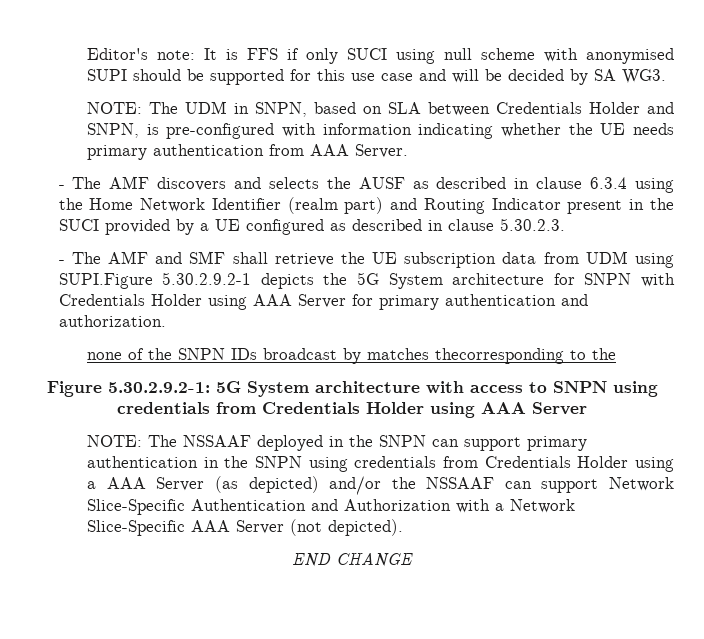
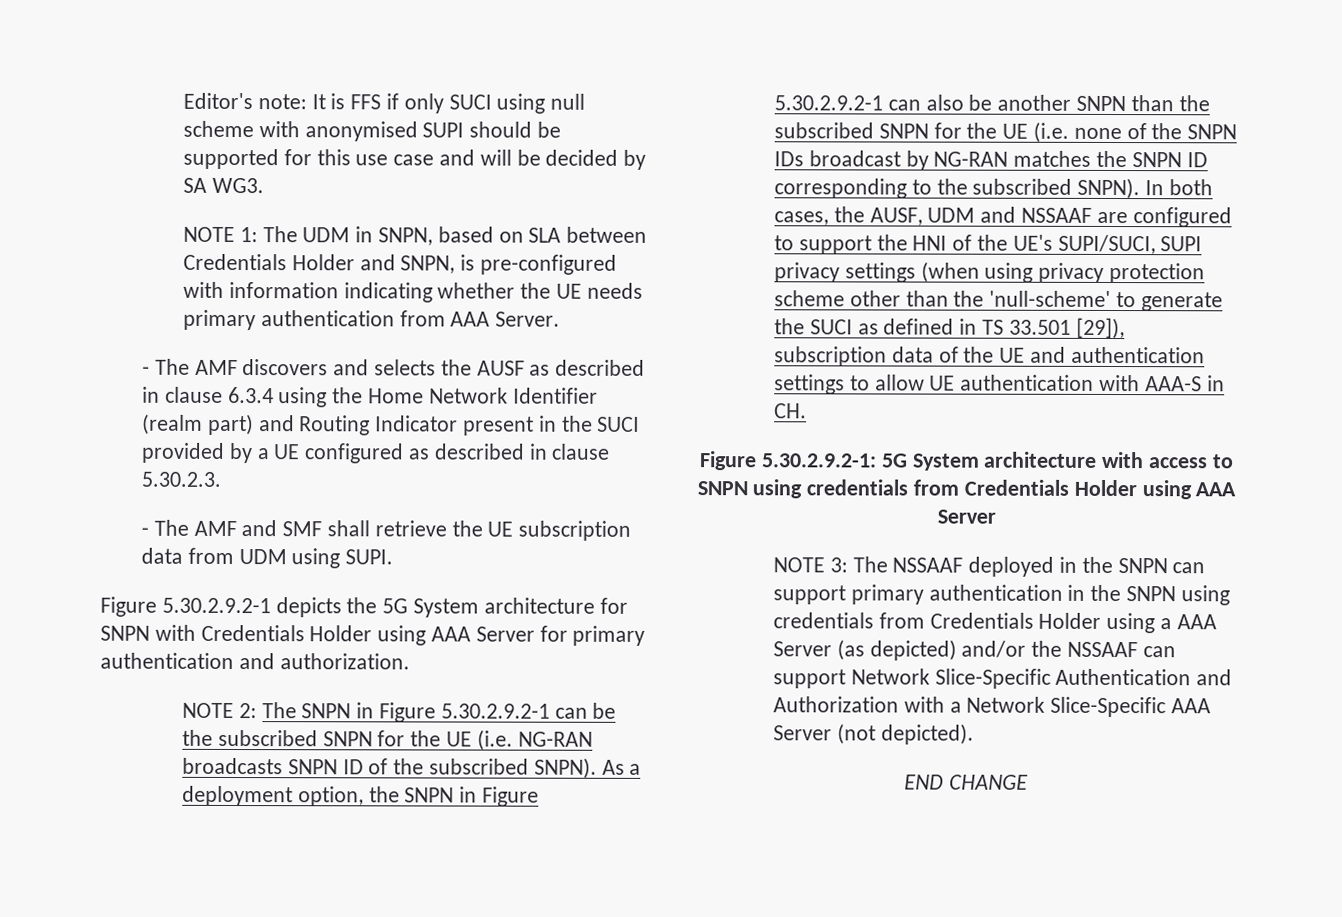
[87,102,143,114] NOTE: -> [182,226,258,243] NOTE 1:
[58,273,153,289] SUPI.Figure -> [345,549,394,565] [100,596,157,617] SUPI. // Figure
(166, 321) none -> [181,702,617,723] [181,729,593,751] [181,757,642,779] [181,785,539,807] [773,94,1210,112] [773,121,1069,143] NOTE 2: The SNPN in Figure 5.30.2.9.2-1 can be the subscribed SNPN for the UE (i.e. NG-RAN broadcasts SNPN ID of the subscribed SNPN). As a deployment option, the SNPN in Figure 5.30.2.9.2-1 can also be another SNPN than the subscribed SNPN for the UE (i.e.
[367,348,617,364] matches thecorresponding to the -> [933,150,1208,168] [773,177,1213,200] [773,206,1232,228] [773,234,1203,255] [773,261,1205,284] [773,290,1223,312] [773,317,1125,340] [773,346,1205,367] [773,374,1225,395] [773,403,807,419] NG-RAN matches the SNPN ID corresponding to the subscribed SNPN). In both cases, the AUSF, UDM and NSSAAF are configured to support the HNI of the UE's SUPI/SUCI, SUPI privacy settings (when using privacy protection scheme other than the 'null-scheme' to generate the SUCI as defined in TS 33.501 [29]), subscription data of the UE and authentication settings to allow UE authentication with AAA-S in CH.
[87,435,143,447] NOTE: -> [772,557,848,573] NOTE 3:

